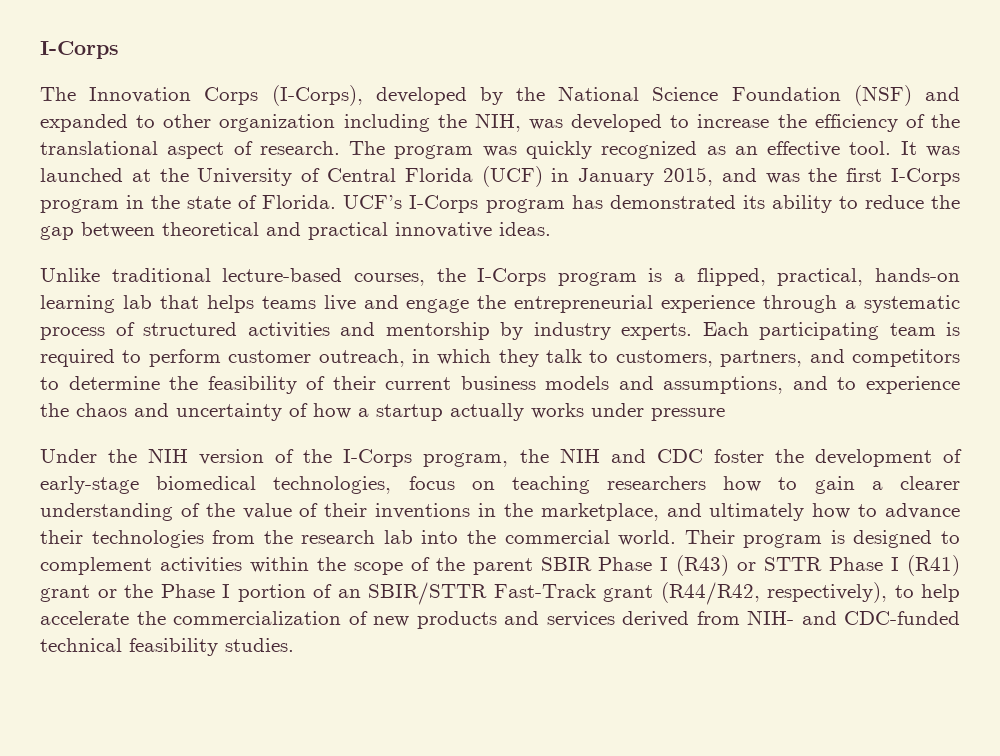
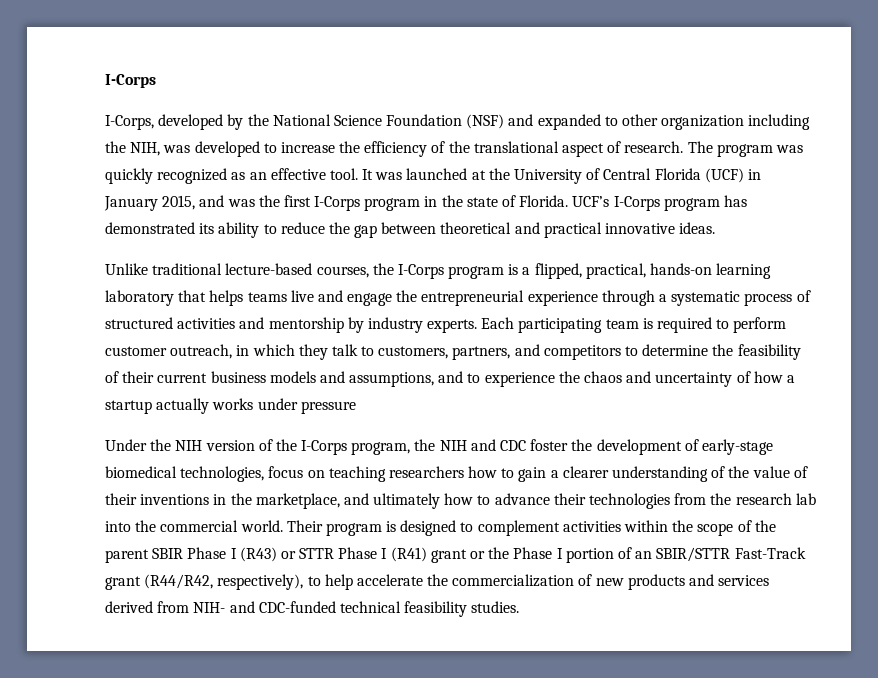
[40,85,363,106] The Innovation Corps (I-Corps), -> [105,115,154,130] I-Corps,
[122,295,152,309] lab -> [105,290,174,306] laboratory

